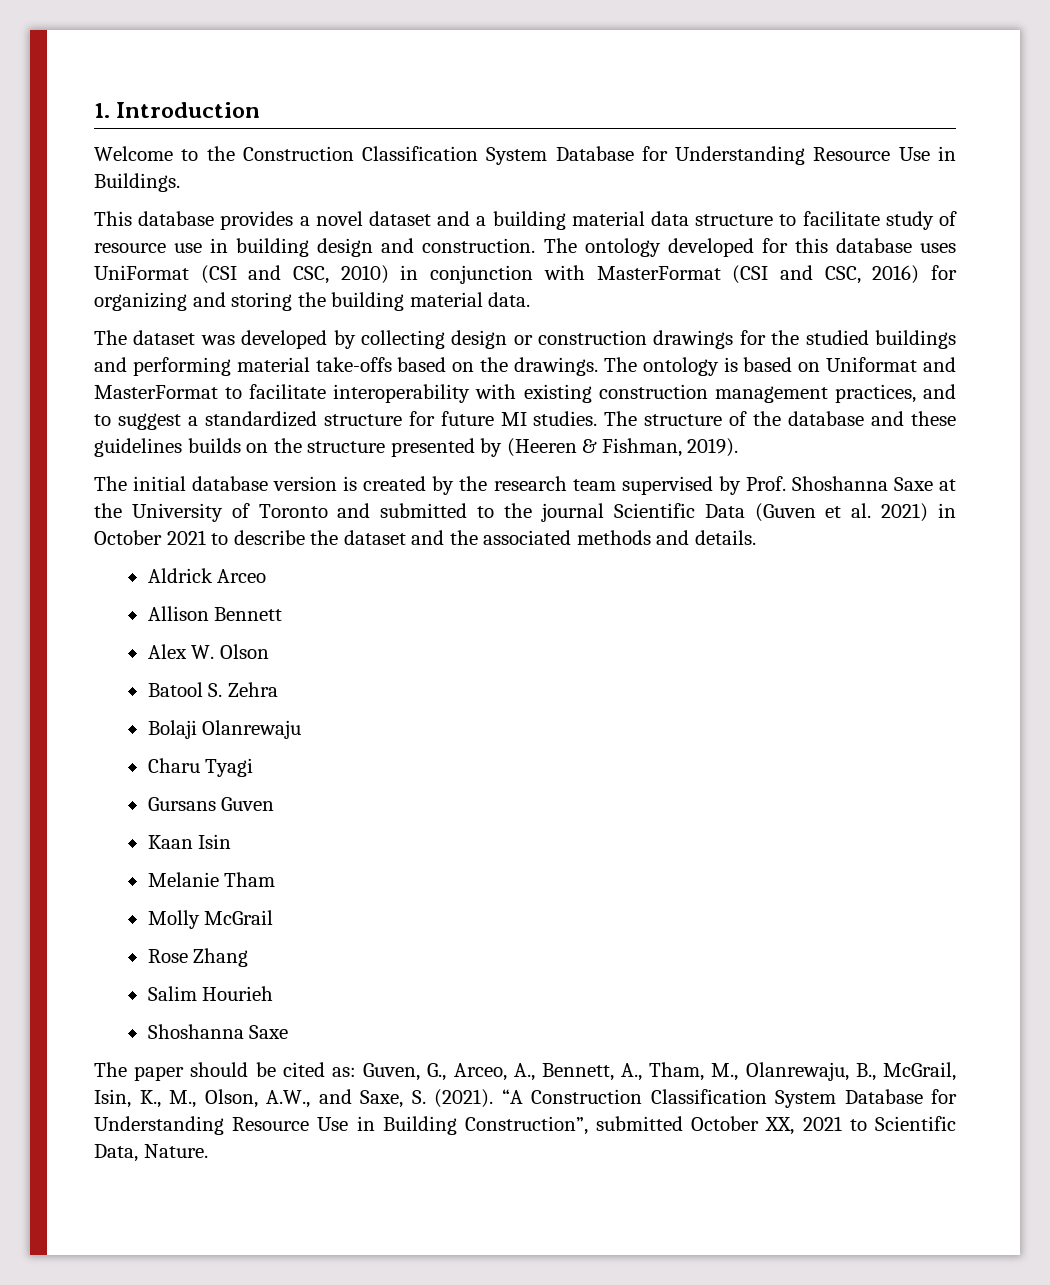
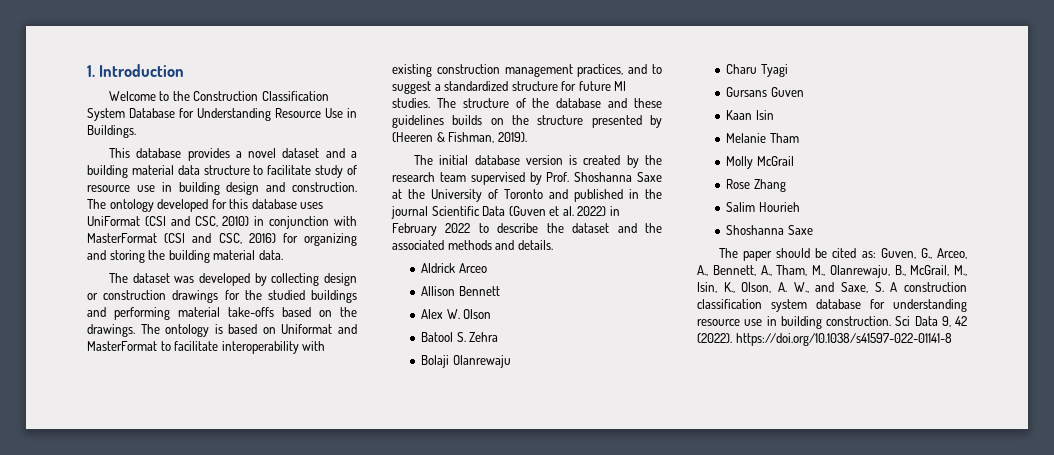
[380,503,495,518] submitted to -> [573,189,639,202] published in
[881,503,957,522] [94,530,206,545] 2021) in October 2021 -> [577,206,620,216] [392,223,471,236] 2022) in February 2022
(956, 1071) none -> [954,265,967,276] M.,
[169,1089,957,1108] [94,1116,956,1135] [94,1144,208,1162] M., Olson, A.W., and Saxe, S. (2021). “A Construction Classification System Database for Understanding Resource Use in Building Construction”, submitted October XX, 2021 to Scientific Data, Nature. -> [741,282,967,293] [697,299,967,312] [697,316,967,329] [697,333,953,346] Olson, A. W., and Saxe, S. A construction classification system database for understanding resource use in building construction. Sci Data 9, 42 (2022). https://doi.org/10.1038/s41597-022-01141-8

